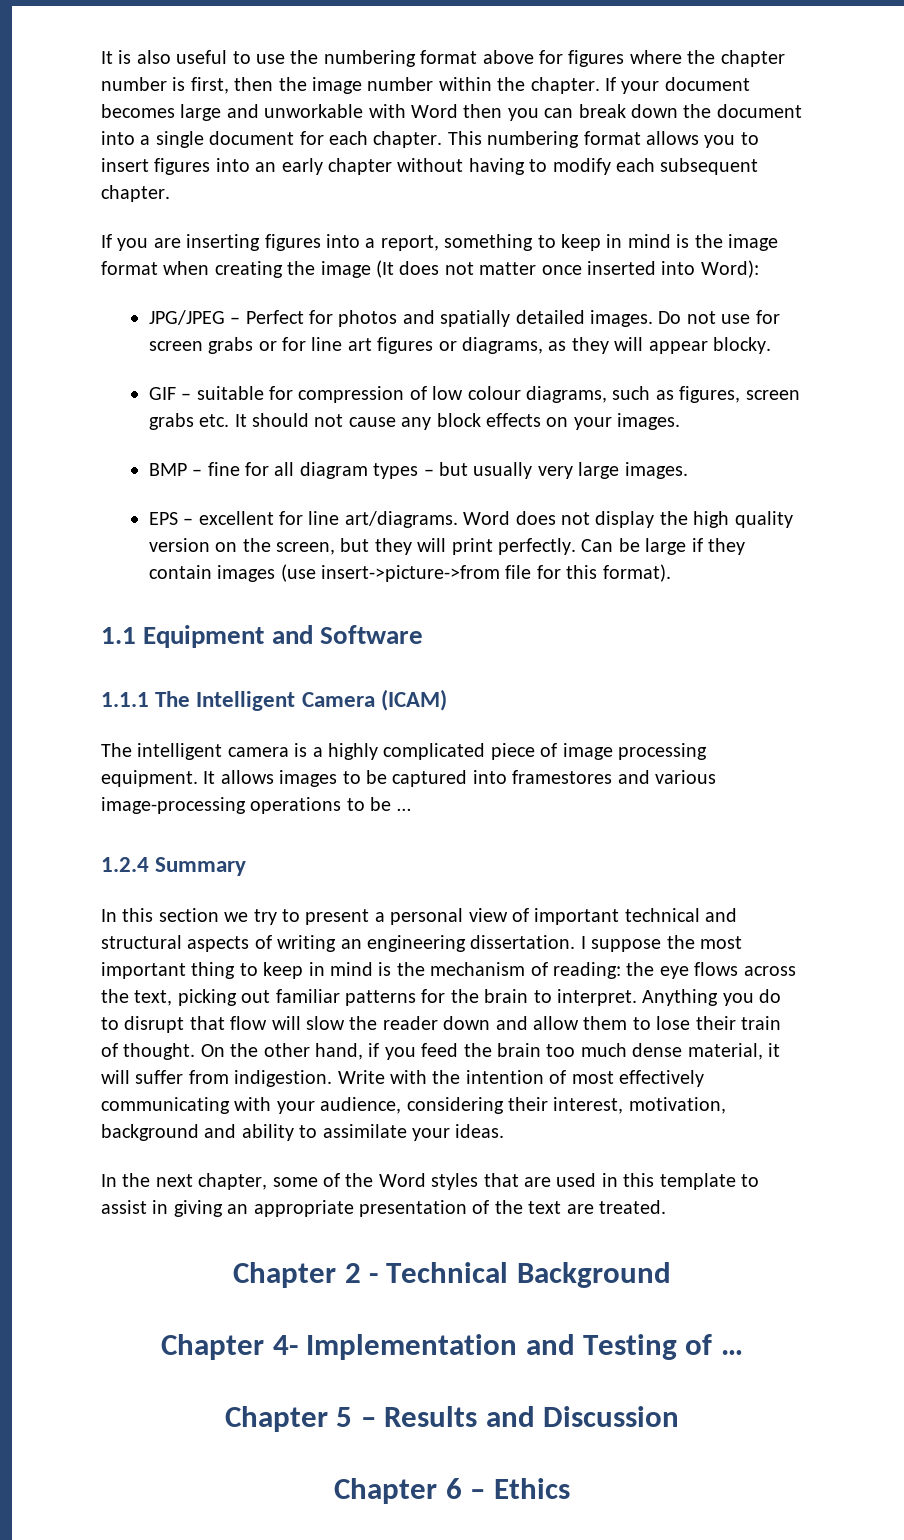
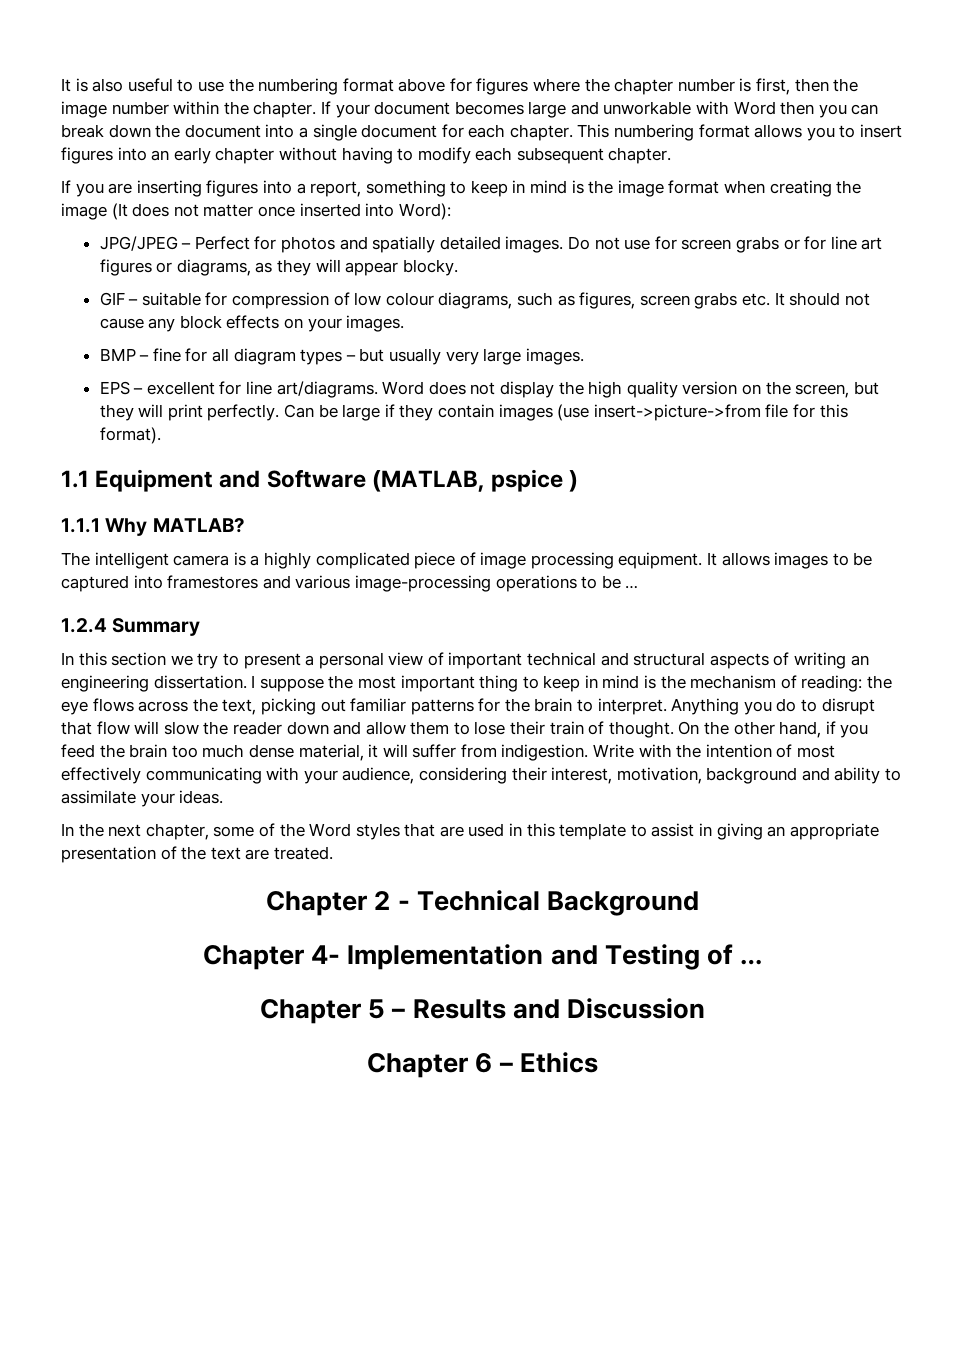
[101,689,447,711] // 1.1.1 The Intelligent Camera (ICAM) -> [371,469,579,492] [61,518,245,536] (MATLAB, pspice ) // 1.1.1 Why MATLAB?

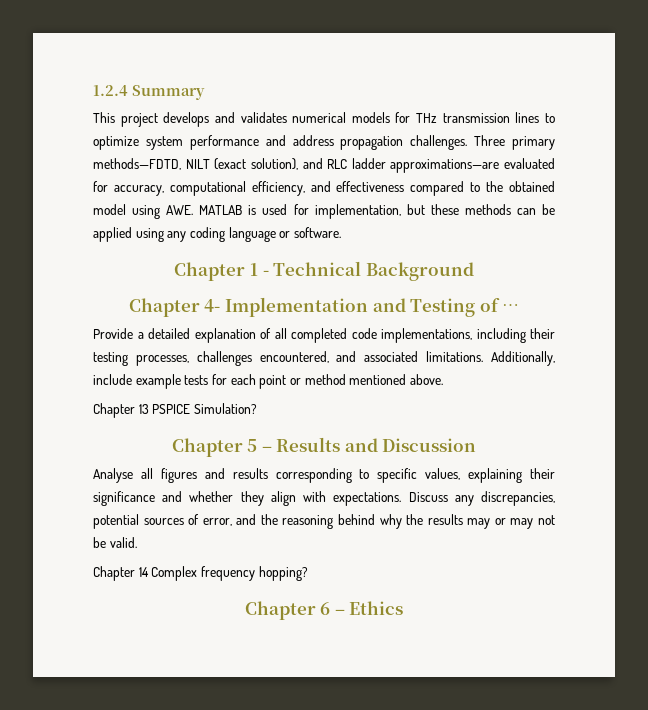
[61,78,859,95] [61,101,879,118] [61,124,903,141] [61,147,672,164] [61,180,862,197] [61,203,451,220] [99,236,883,253] [99,259,458,276] [99,292,870,309] [99,315,405,332] [99,348,584,365] [99,381,879,398] [99,404,848,421] [99,427,161,444] [61,469,579,492] [61,518,245,536] [61,552,873,569] [61,575,639,592] [61,618,201,636] [61,652,869,669] [61,675,893,692] [61,698,875,715] [61,721,869,738] [61,744,836,761] [61,767,902,784] [61,790,224,807] [61,823,879,840] [61,846,333,863] [266,891,391,916] It is also useful to use the numbering format above for figures where the chapter number is first, then the image number within the chapter. If your document becomes large and unworkable with Word then you can break down the document into a single document for each chapter. This numbering format allows you to insert figures into an early chapter without having to modify each subsequent chapter. // If you are inserting figures into a report, something to keep in mind is the image format when creating the image (It does not matter once inserted into Word): // JPG/JPEG – Perfect for photos and spatially detailed images. Do not use for screen grabs or for line art figures or diagrams, as they will appear blocky. // GIF – suitable for compression of low colour diagrams, such as figures, screen grabs etc. It should not cause any block effects on your images. // BMP – fine for all diagram types – but usually very large images. // EPS – excellent for line art/diagrams. Word does not display the high quality version on the screen, but they will print perfectly. Can be large if they contain images (use insert->picture->from file for this format). // 1.1 Equipment and Software (MATLAB, pspice ) // 1.1.1 Why MATLAB? // The intelligent camera is a highly complicated piece of image processing equipment. It allows images to be captured into framestores and various image-processing operations to be … // 1.2.4 Summary // In this section we try to present a personal view of important technical and structural aspects of writing an engineering dissertation. I suppose the most important thing to keep in mind is the mechanism of reading: the eye flows across the text, picking out familiar patterns for the brain to interpret. Anything you do to disrupt that flow will slow the reader down and allow them to lose their train of thought. On the other hand, if you feed the brain too much dense material, it will suffer from indigestion. Write with the intention of most effectively communicating with your audience, considering their interest, motivation, background and ability to assimilate your ideas. // In the next chapter, some of the Word styles that are used in this template to assist in giving an appropriate presentation of the text are treated. // Chapter 2 -> [93,85,205,100] [93,112,555,127] [93,135,555,150] [93,158,555,173] [93,181,556,196] [93,204,555,219] [93,227,341,242] [174,262,258,281] 1.2.4 Summary // This project develops and validates numerical models for THz transmission lines to optimize system performance and address propagation challenges. Three primary methods—FDTD, NILT (exact solution), and RLC ladder approximations—are evaluated for accuracy, computational efficiency, and effectiveness compared to the obtained model using AWE. MATLAB is used for implementation, but these methods can be applied using any coding language or software. // Chapter 1
(762, 962) none -> [93,328,555,343] [93,351,555,366] [93,374,443,389] [93,403,257,418] // Provide a detailed explanation of all completed code implementations, including their testing processes, challenges encountered, and associated limitations. Additionally, include example tests for each point or method mentioned above. // Chapter 13 PSPICE Simulation?
(705, 1008) none -> [93,468,555,483] [93,491,555,506] [93,514,555,529] [93,537,137,548] [93,566,308,581] // Analyse all figures and results corresponding to specific values, explaining their significance and whether they align with expectations. Discuss any discrepancies, potential sources of error, and the reasoning behind why the results may or may not be valid. // Chapter 14 Complex frequency hopping?

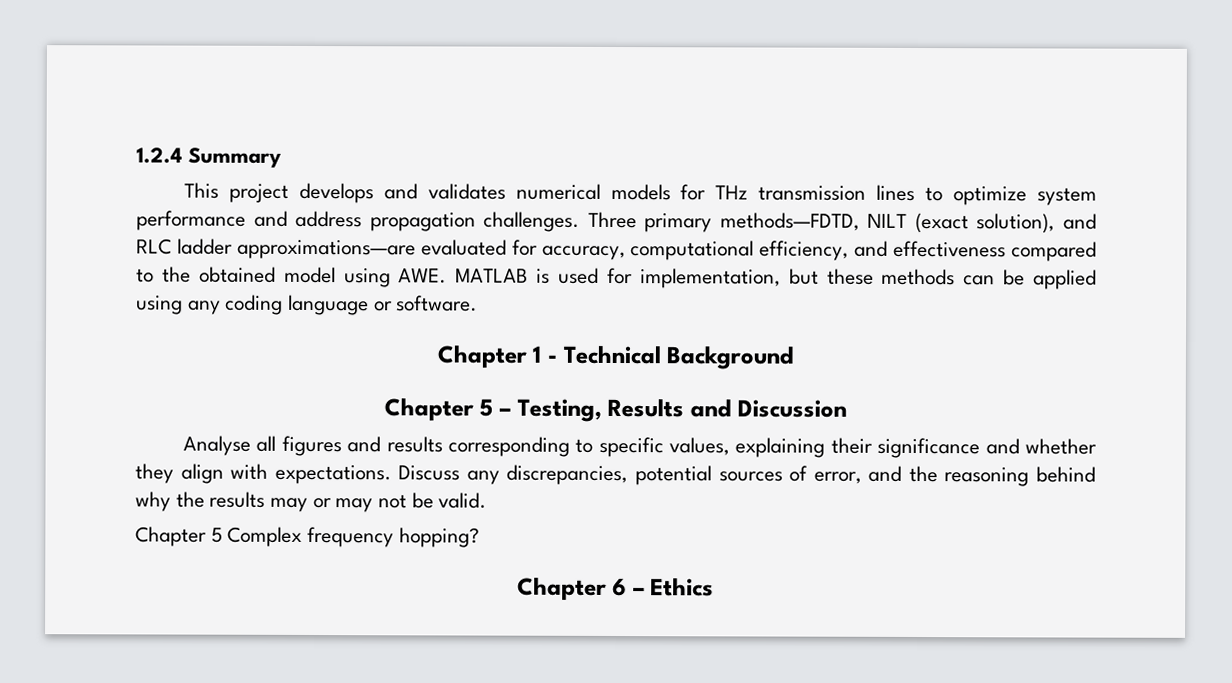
[128,297,520,317] [93,328,555,343] [93,351,555,366] [93,374,443,389] [93,403,257,418] // Chapter 4- Implementation and Testing of … // Provide a detailed explanation of all completed code implementations, including their testing processes, challenges encountered, and associated limitations. Additionally, include example tests for each point or method mentioned above. // Chapter 13 PSPICE Simulation? -> (795, 358) none
(272, 449) none -> [516,398,602,422] Testing,
[138,567,149,577] 14 -> [210,527,223,543] 5

